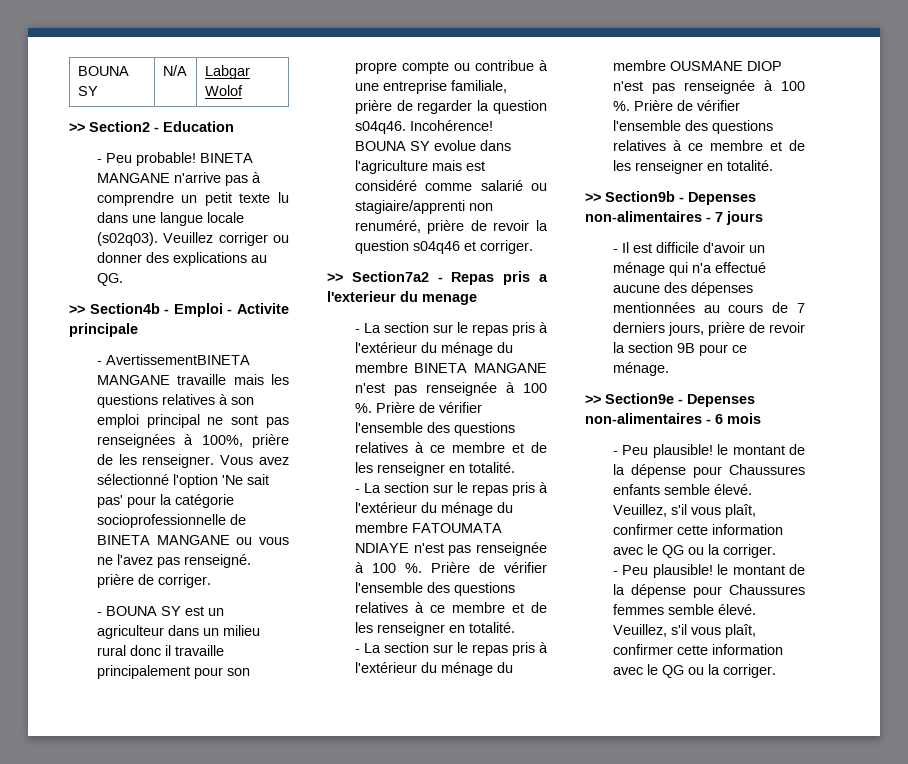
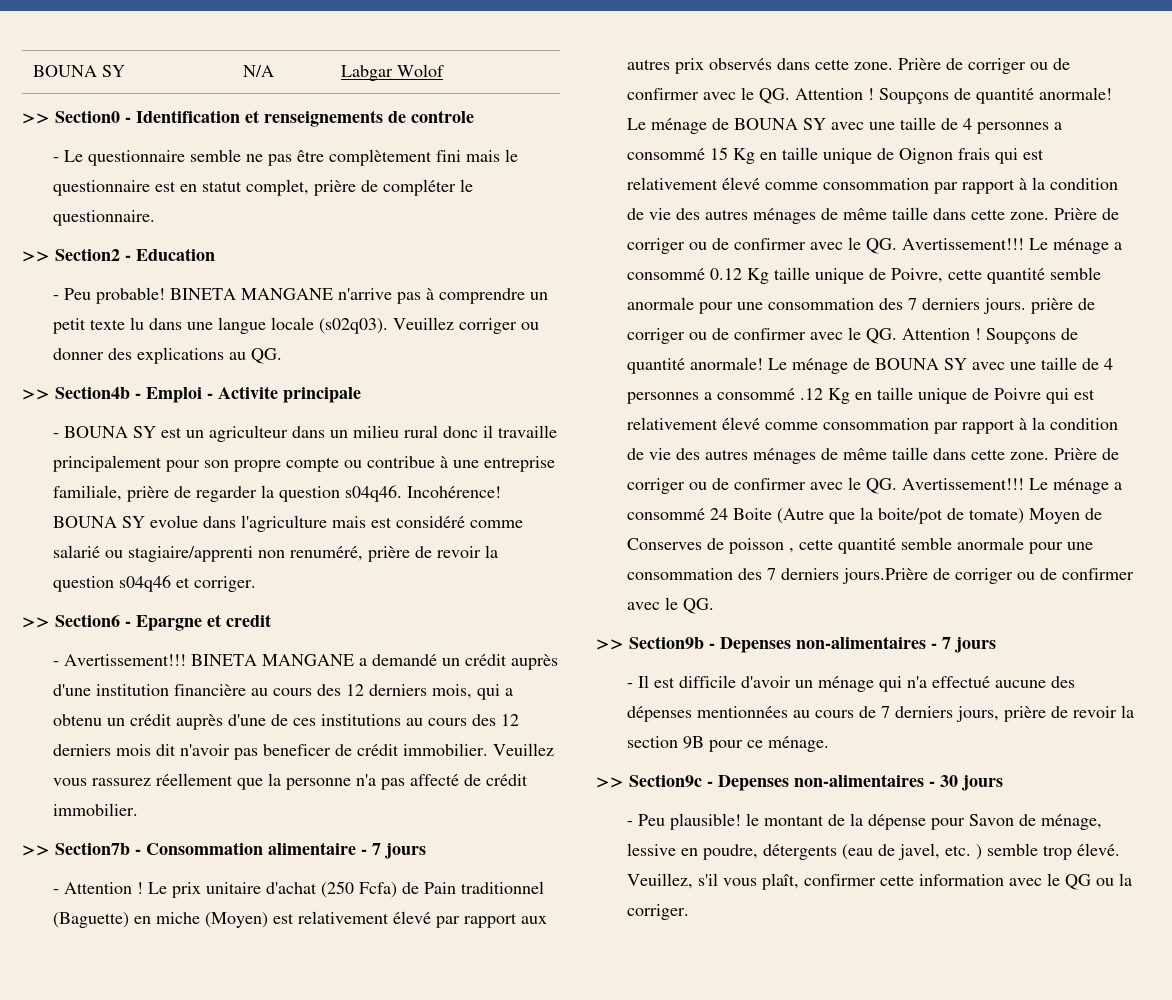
(243, 90) none -> [22,110,474,127] [52,149,518,166] [52,179,473,196] [52,210,155,226] // >> Section0 - Identification et renseignements de controle // - Le questionnaire semble ne pas être complètement fini mais le questionnaire est en statut complet, prière de compléter le questionnaire.
[96,354,250,365] [96,374,289,385] [96,394,254,408] [96,414,289,428] [96,434,289,448] [96,454,289,468] [96,474,269,488] [96,494,234,508] [96,514,246,528] [96,535,289,545] [96,554,251,568] [96,574,211,588] // - AvertissementBINETA MANGANE travaille mais les questions relatives à son emploi principal ne sont pas renseignées à 100%, prière de les renseigner. Vous avez sélectionné l'option 'Ne sait pas' pour la catégorie socioprofessionnelle de BINETA MANGANE ou vous ne l'avez pas renseigné. prière de corriger. -> (361, 395) none
[351,271,548,285] [327,291,477,305] [354,322,548,336] [354,342,513,356] [354,362,547,373] [354,382,547,396] [354,402,482,413] [354,422,515,436] [354,442,547,453] [354,462,515,476] [354,482,548,496] [354,502,513,516] [354,522,502,533] [354,542,547,556] [354,562,547,573] [354,582,515,596] [354,602,547,613] [354,622,515,636] [354,642,548,656] [354,662,513,676] [612,60,782,71] [612,80,805,94] [612,100,740,111] [612,120,773,134] [612,140,805,151] [612,160,773,174] Section7a2 - Repas pris a l'exterieur du menage // - La section sur le repas pris à l'extérieur du ménage du membre BINETA MANGANE n'est pas renseignée à 100 %. Prière de vérifier l'ensemble des questions relatives à ce membre et de les renseigner en totalité. // - La section sur le repas pris à l'extérieur du ménage du membre FATOUMATA NDIAYE n'est pas renseignée à 100 %. Prière de vérifier l'ensemble des questions relatives à ce membre et de les renseigner en totalité. // - La section sur le repas pris à l'extérieur du ménage du membre OUSMANE DIOP n'est pas renseignée à 100 %. Prière de vérifier l'ensemble des questions relatives à ce membre et de les renseigner en totalité. -> [55,614,271,631] [52,654,558,670] [52,684,513,700] [52,714,519,730] [52,743,554,760] [52,773,528,790] [52,803,138,816] [22,842,426,859] [52,881,544,898] [52,911,547,928] [626,58,1070,74] [626,87,1112,104] [626,117,1062,134] [626,147,1044,164] [626,177,1118,194] [626,207,1119,224] [626,237,1122,254] [626,267,1101,284] [626,297,1095,314] [626,327,1078,344] [626,357,1113,374] [626,387,1095,404] [626,417,1118,434] [626,447,1119,464] [626,477,1122,494] [626,507,1102,524] [626,537,1093,554] [626,568,1134,584] [626,597,714,614] Section6 - Epargne et credit // - Avertissement!!! BINETA MANGANE a demandé un crédit auprès d'une institution financière au cours des 12 derniers mois, qui a obtenu un crédit auprès d'une de ces institutions au cours des 12 derniers mois dit n'avoir pas beneficer de crédit immobilier. Veuillez vous rassurez réellement que la personne n'a pas affecté de crédit immobilier. // >> Section7b - Consommation alimentaire - 7 jours // - Attention ! Le prix unitaire d'achat (250 Fcfa) de Pain traditionnel (Baguette) en miche (Moyen) est relativement élevé par rapport aux autres prix observés dans cette zone. Prière de corriger ou de confirmer avec le QG. Attention ! Soupçons de quantité anormale! Le ménage de BOUNA SY avec une taille de 4 personnes a consommé 15 Kg en taille unique de Oignon frais qui est relativement élevé comme consommation par rapport à la condition de vie des autres ménages de même taille dans cette zone. Prière de corriger ou de confirmer avec le QG. Avertissement!!! Le ménage a consommé 0.12 Kg taille unique de Poivre, cette quantité semble anormale pour une consommation des 7 derniers jours. prière de corriger ou de confirmer avec le QG. Attention ! Soupçons de quantité anormale! Le ménage de BOUNA SY avec une taille de 4 personnes a consommé .12 Kg en taille unique de Poivre qui est relativement élevé comme consommation par rapport à la condition de vie des autres ménages de même taille dans cette zone. Prière de corriger ou de confirmer avec le QG. Avertissement!!! Le ménage a consommé 24 Boite (Autre que la boite/pot de tomate) Moyen de Conserves de poisson , cette quantité semble anormale pour une consommation des 7 derniers jours.Prière de corriger ou de confirmer avec le QG.
[605,393,755,407] [585,413,761,424] [612,444,805,458] [612,464,805,478] [612,484,710,495] Section9e - Depenses non-alimentaires - 6 mois // - Peu plausible! le montant de la dépense pour Chaussures enfants semble -> [629,774,1003,791] [626,813,1102,830] [626,843,1072,860] Section9c - Depenses non-alimentaires - 30 jours // - Peu plausible! le montant de la dépense pour Savon de ménage, lessive en poudre, détergents (eau de javel, etc. ) semble trop
[612,564,805,578] [612,584,805,598] [612,604,756,615] [612,624,756,638] [612,644,783,655] [612,664,776,678] // - Peu plausible! le montant de la dépense pour Chaussures femmes semble élevé. Veuillez, s'il vous plaît, confirmer cette information avec le QG ou la corriger. -> (689, 912) none

